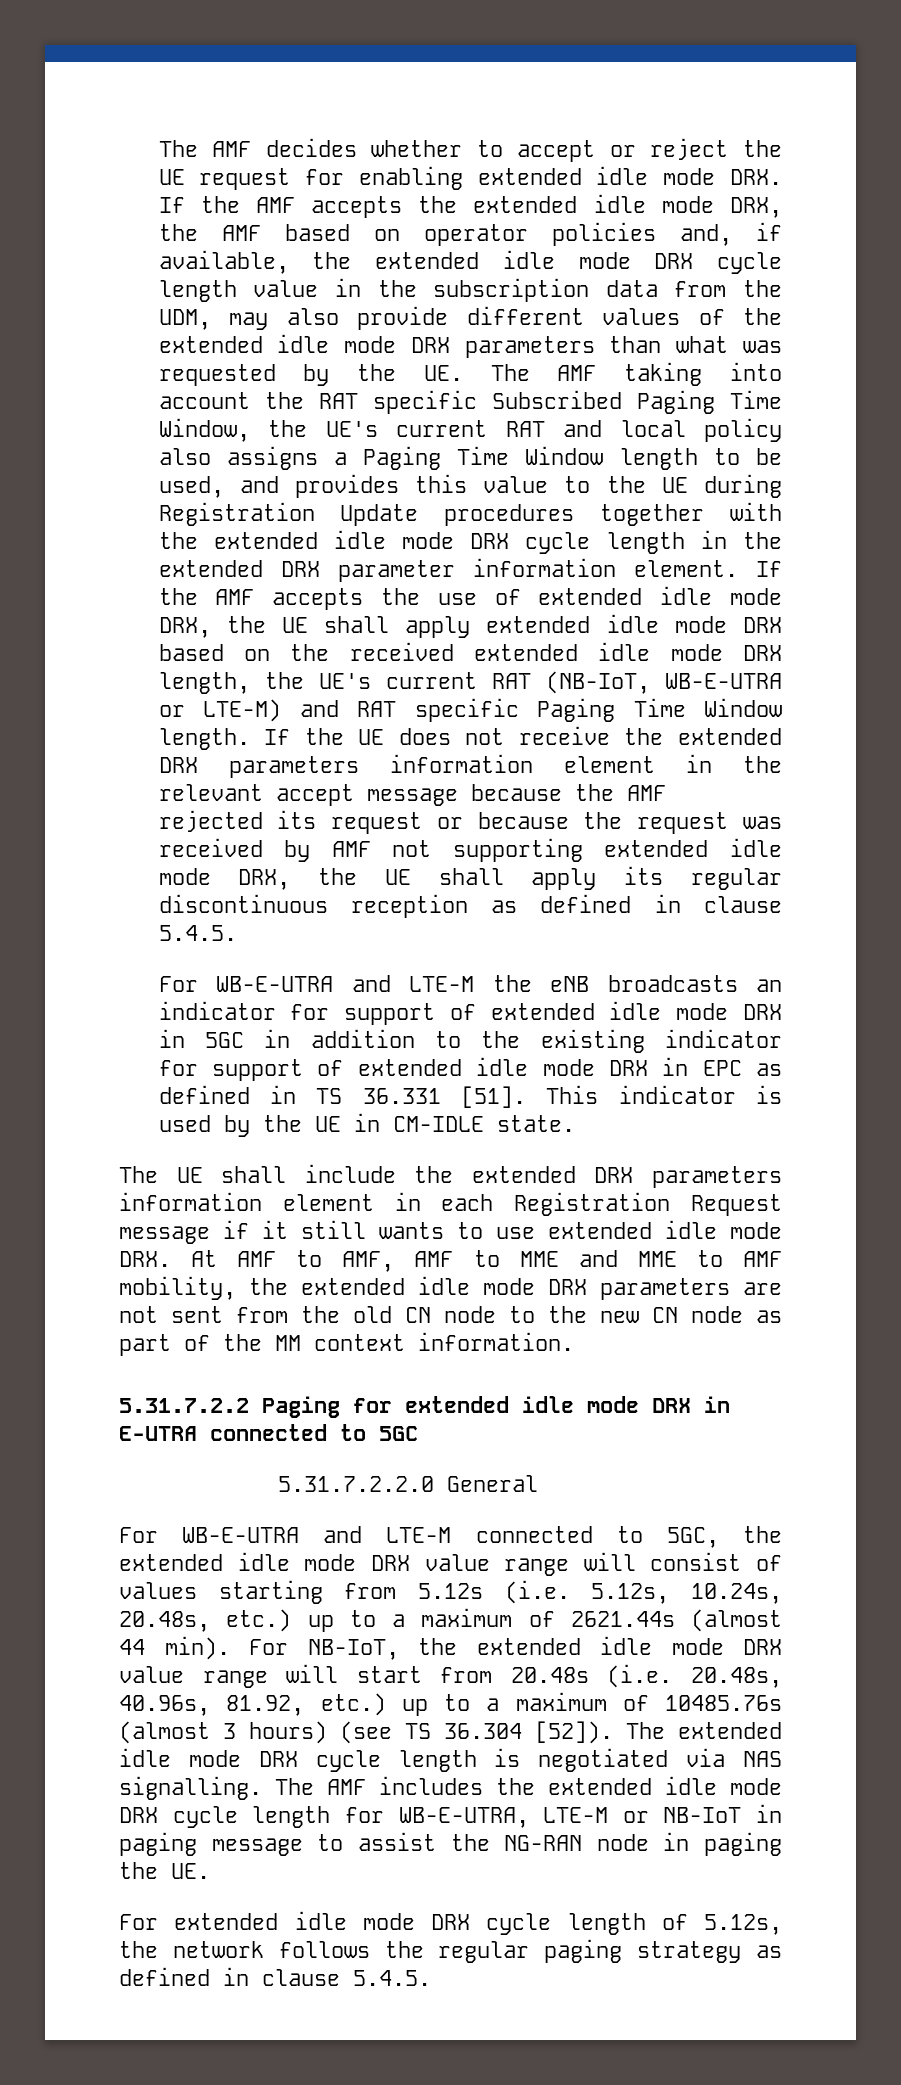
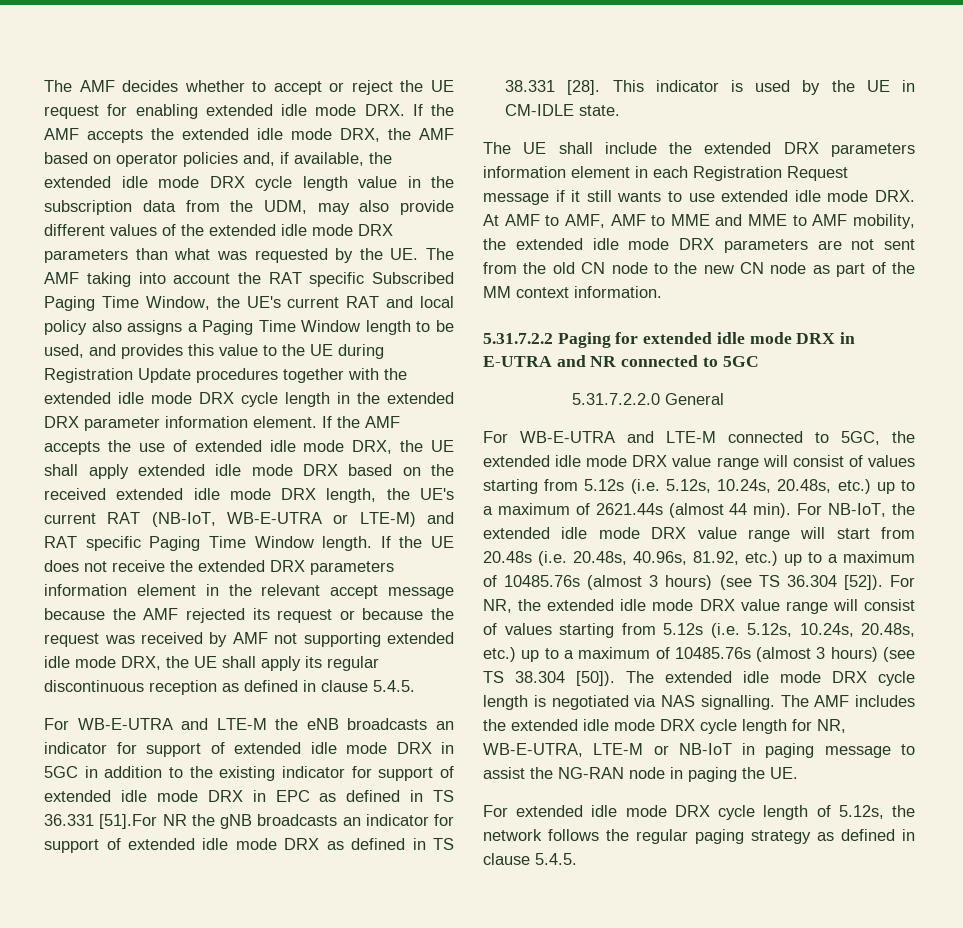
[460,1086,526,1108] [51]. -> [99,814,454,829] [44,838,454,853] [505,80,601,95] [51].For NR the gNB broadcasts an indicator for support of extended idle mode DRX as defined in TS 38.331 [28].
(197, 1433) none -> [556,355,617,367] and NR
(613, 1732) none -> [889,575,915,587] [483,599,915,614] [483,623,915,638] [483,647,915,662] [483,671,615,686] For NR, the extended idle mode DRX value range will consist of values starting from 5.12s (i.e. 5.12s, 10.24s, 20.48s, etc.) up to a maximum of 10485.76s (almost 3 hours) (see TS 38.304 [50]).
(384, 1815) none -> [817,719,846,733] NR,

